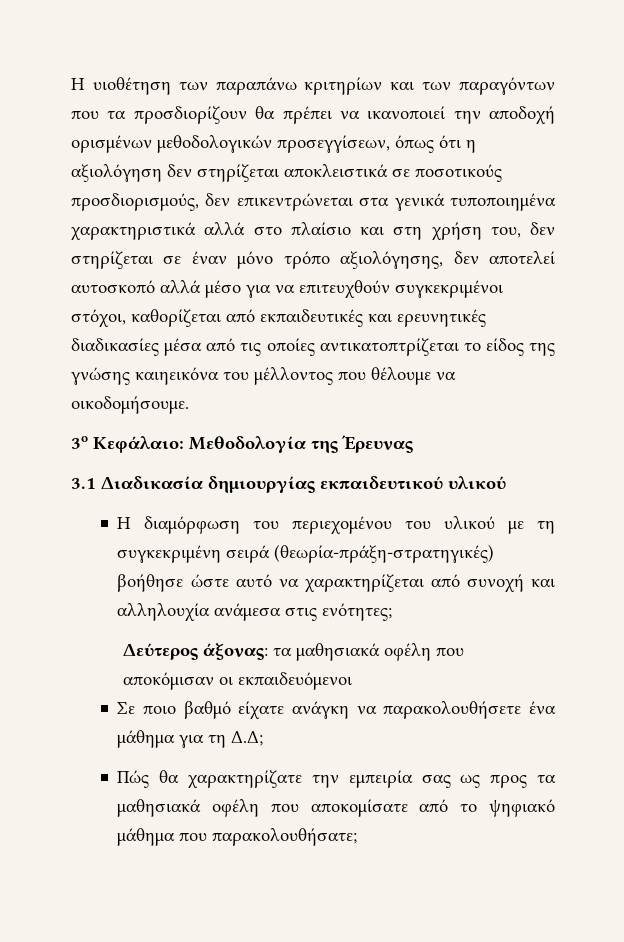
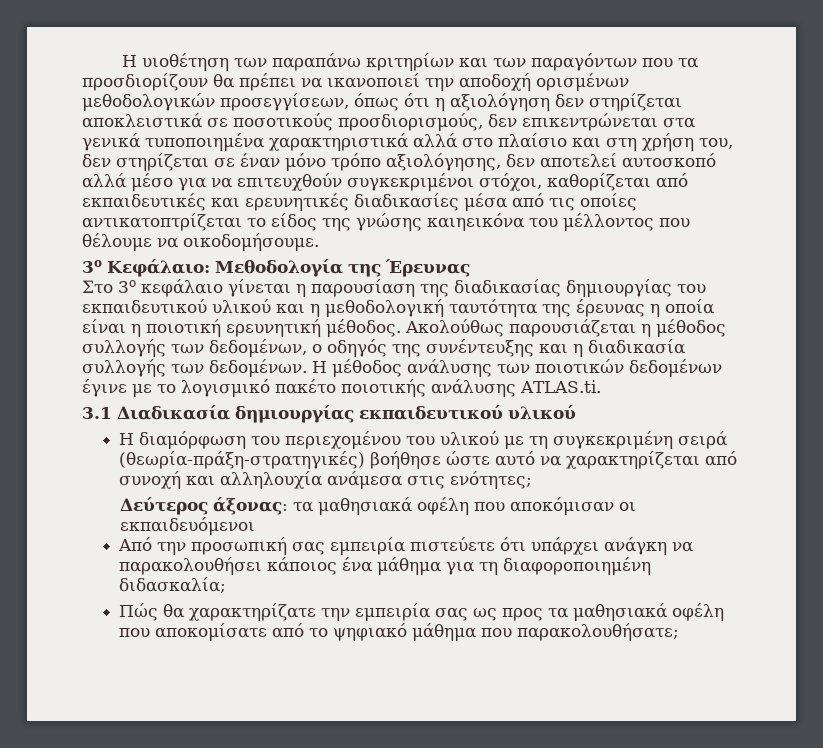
(413, 444) none -> [82,279,706,297] [82,299,715,317] [82,319,726,337] [82,339,686,357] [82,359,722,377] [82,379,601,397] // Στο 3ο κεφάλαιο γίνεται η παρουσίαση της διαδικασίας δημιουργίας του εκπαιδευτικού υλικού και η μεθοδολογική ταυτότητα της έρευνας η οποία είναι η ποιοτική ερευνητική μέθοδος. Ακολούθως παρουσιάζεται η μέθοδος συλλογής των δεδομένων, ο οδηγός της συνέντευξης και η διαδικασία συλλογής των δεδομένων. Η μέθοδος ανάλυσης των ποιοτικών δεδομένων έγινε με το λογισμικό πακέτο ποιοτικής ανάλυσης ATLAS.ti.
[117,701,522,720] Σε ποιο βαθμό είχατε ανάγκη να παρακολουθήσετε -> [118,537,695,555] [119,557,338,575] Από την προσωπική σας εμπειρία πιστεύετε ότι υπάρχει ανάγκη να παρακολουθήσει κάποιος
[231,731,264,746] Δ.Δ; -> [503,557,652,575] [119,577,227,593] διαφοροποιημένη διδασκαλία;

